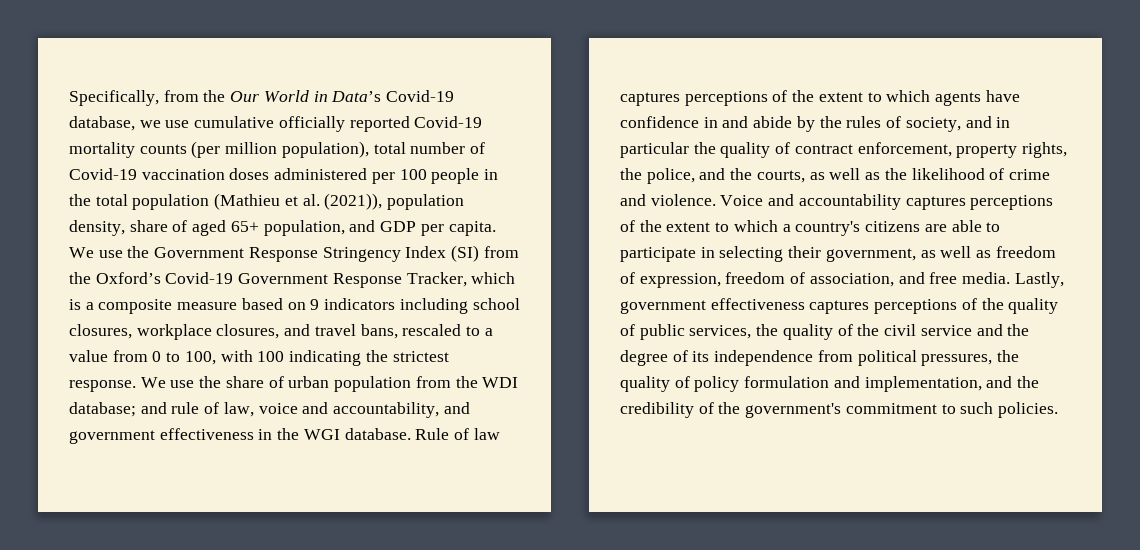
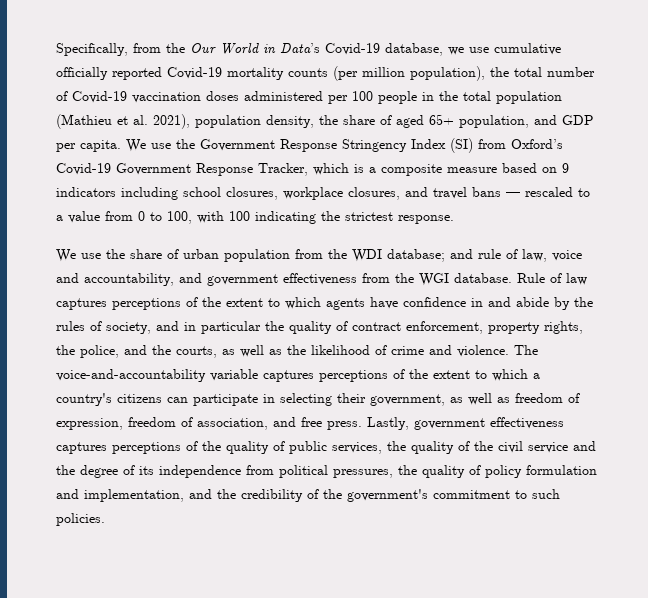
(369, 149) none -> [490,67,509,77] the
[324,193,383,210] (2021)), -> [153,114,190,129] 2021),
(125, 228) none -> [319,115,338,125] the
[69,272,91,284] the -> (506, 144) none
[360,324,398,339] bans, -> [472,187,520,197] bans —
(136, 386) none -> (454, 219) //
[258,429,273,440] in -> [362,273,390,283] from
[720,194,901,210] Voice and accountability -> [514,345,538,355] [56,369,258,382] The voice-and-accountability variable
[924,220,1001,232] are able to -> [167,397,188,403] can
[962,272,1011,284] media. -> [327,421,362,430] press.

